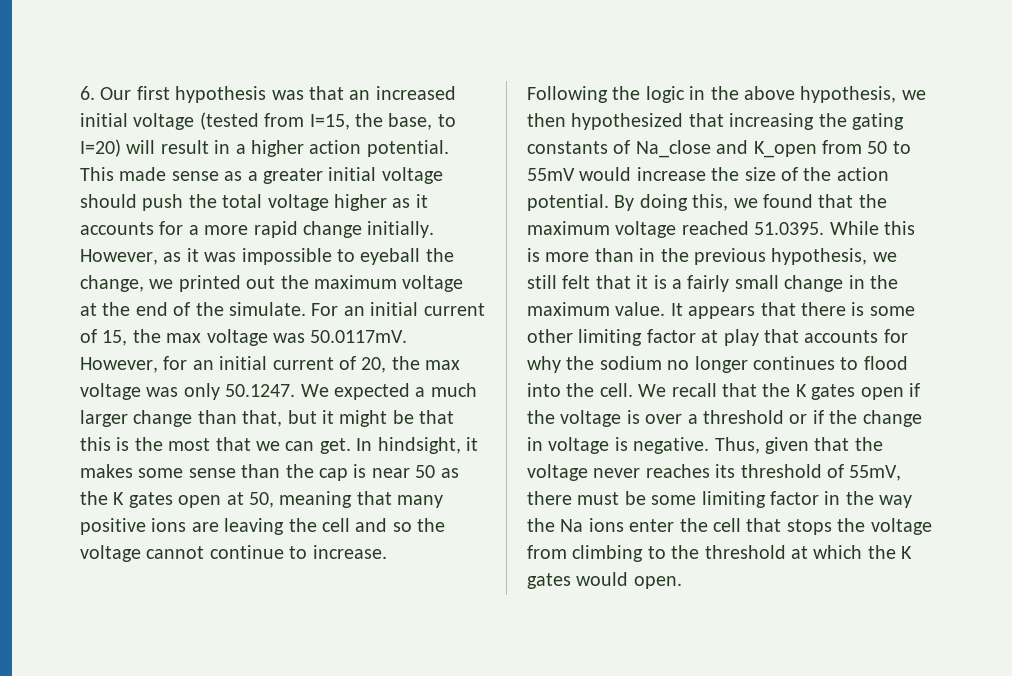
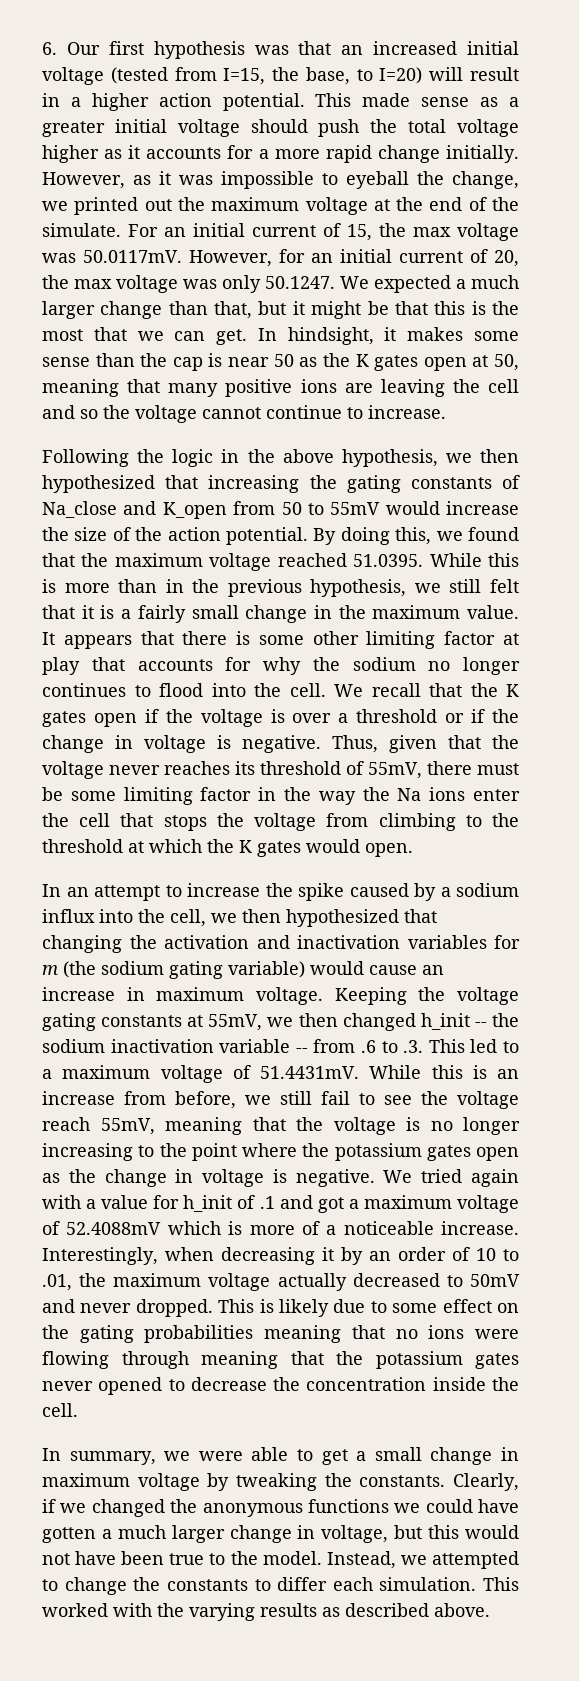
(682, 582) none -> [42,883,519,901] [42,909,437,927] [42,935,520,953] [42,961,444,979] [42,987,519,1005] [42,1013,519,1031] [42,1039,520,1053] [42,1065,519,1083] [42,1091,519,1109] [42,1117,520,1135] [42,1143,519,1161] [42,1169,519,1187] [42,1195,519,1213] [42,1221,519,1235] [42,1247,519,1265] [42,1273,520,1291] [42,1299,519,1317] [42,1325,519,1343] [42,1351,519,1369] [42,1377,519,1395] [42,1403,78,1417] [42,1447,520,1465] [42,1473,519,1491] [42,1499,519,1517] [42,1525,520,1543] [42,1551,519,1569] [42,1577,519,1595] [42,1603,490,1621] // In an attempt to increase the spike caused by a sodium influx into the cell, we then hypothesized that changing the activation and inactivation variables for m (the sodium gating variable) would cause an increase in maximum voltage. Keeping the voltage gating constants at 55mV, we then changed h_init -- the sodium inactivation variable -- from .6 to .3. This led to a maximum voltage of 51.4431mV. While this is an increase from before, we still fail to see the voltage reach 55mV, meaning that the voltage is no longer increasing to the point where the potassium gates open as the change in voltage is negative. We tried again with a value for h_init of .1 and got a maximum voltage of 52.4088mV which is more of a noticeable increase. Interestingly, when decreasing it by an order of 10 to .01, the maximum voltage actually decreased to 50mV and never dropped. This is likely due to some effect on the gating probabilities meaning that no ions were flowing through meaning that the potassium gates never opened to decrease the concentration inside the cell. // In summary, we were able to get a small change in maximum voltage by tweaking the constants. Clearly, if we changed the anonymous functions we could have gotten a much larger change in voltage, but this would not have been true to the model. Instead, we attempted to change the constants to differ each simulation. This worked with the varying results as described above.

